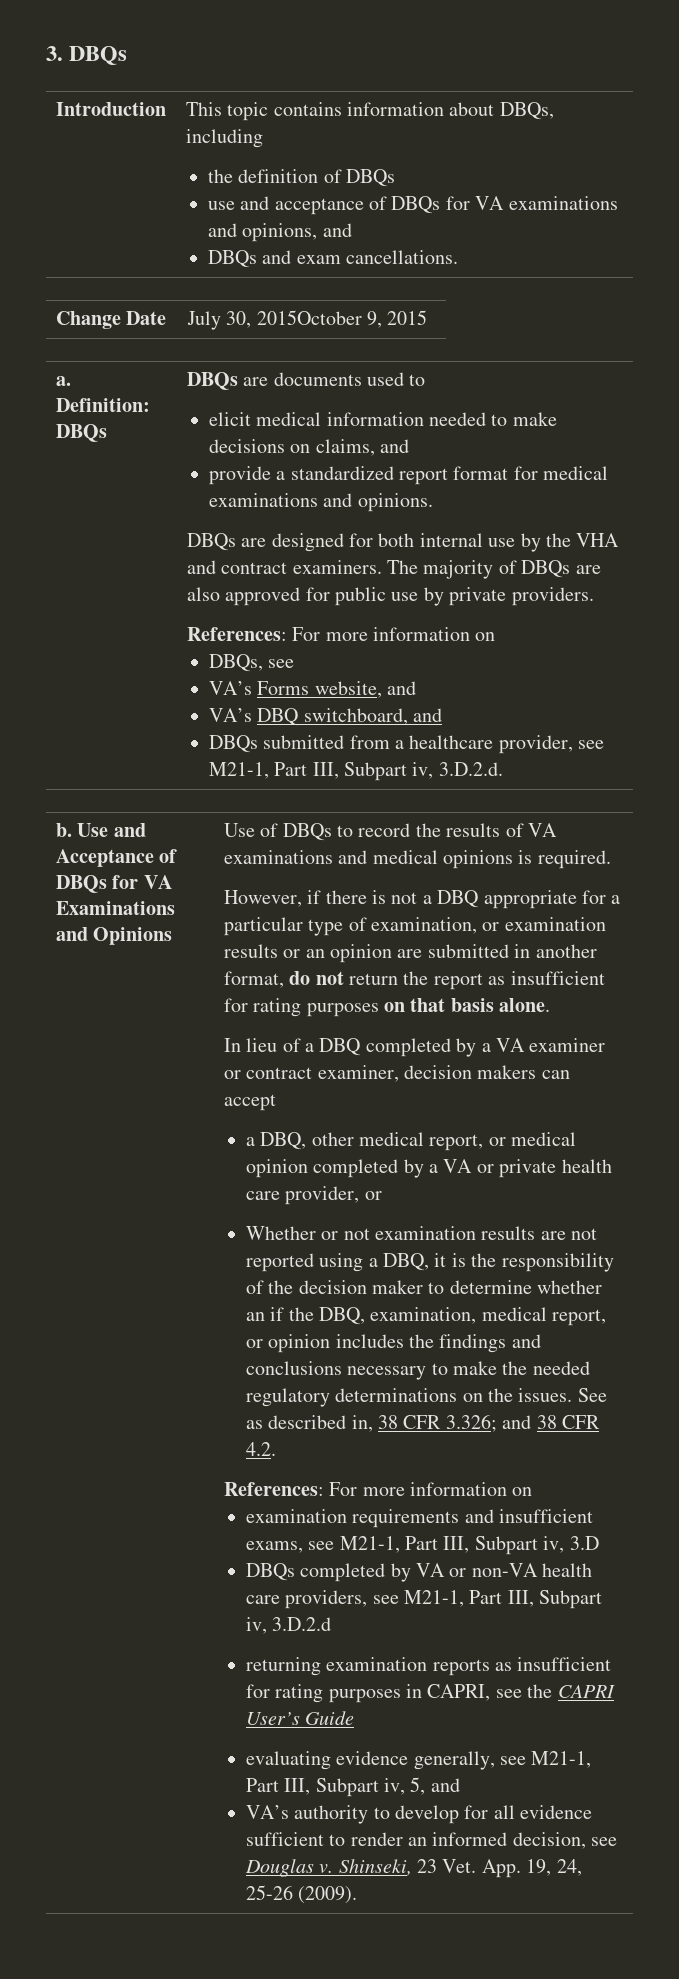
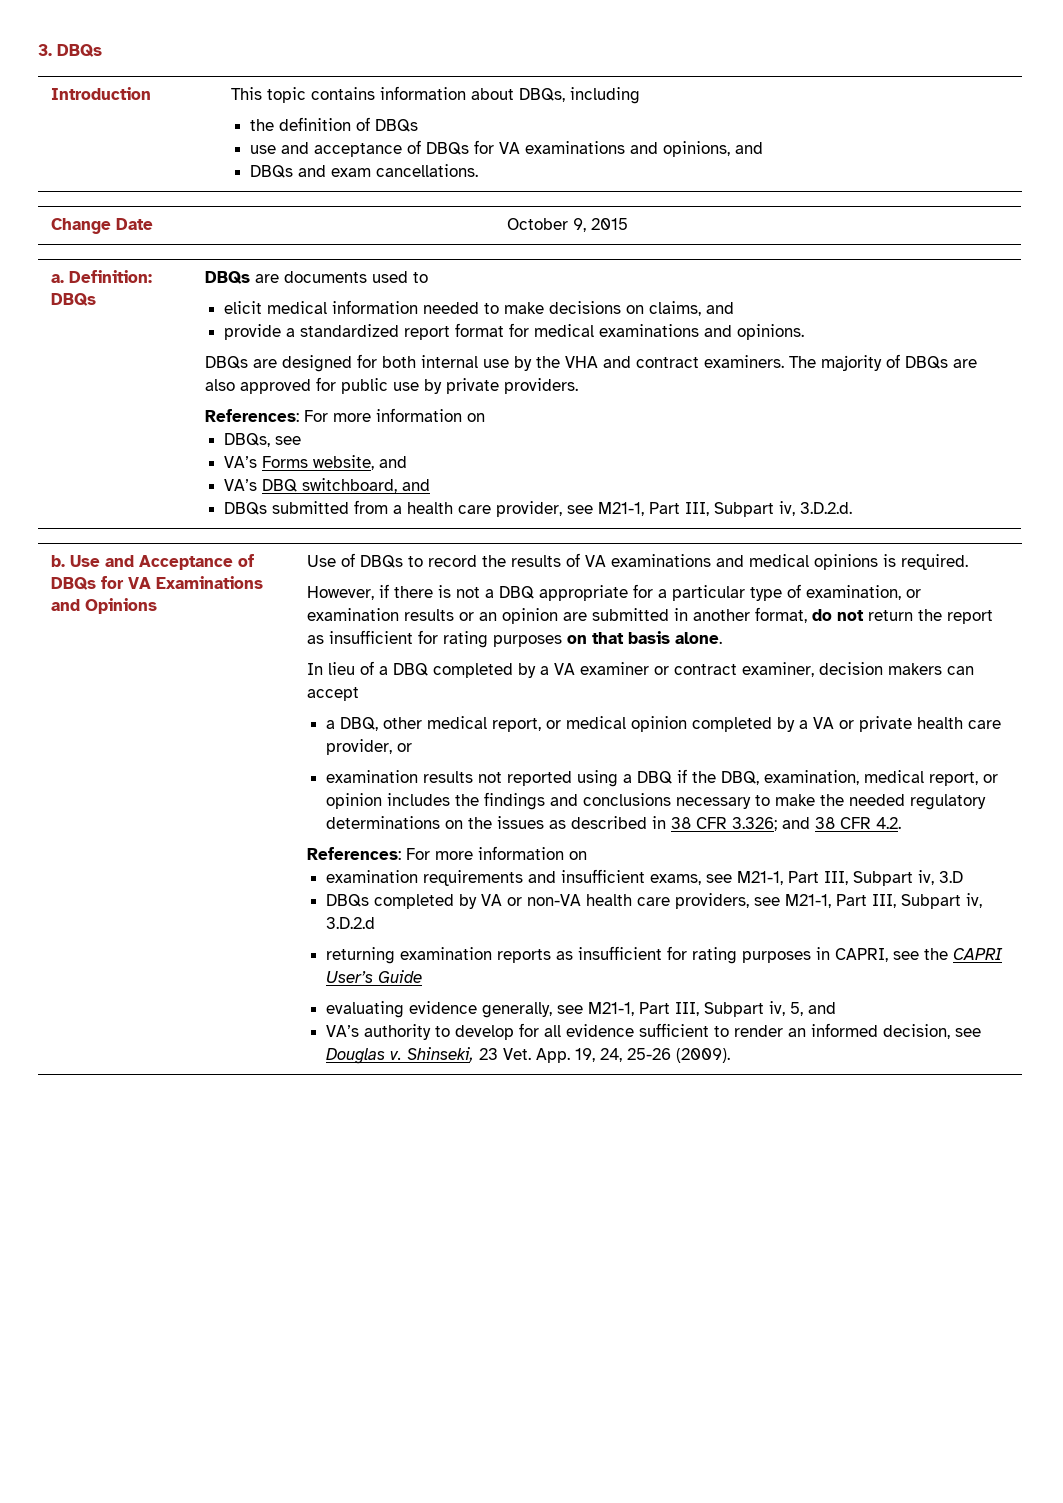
[186,310,362,330] July 30, 2015October -> [507,218,569,230] October
[409,735,494,749] healthcare -> [407,502,492,514] health care
[245,1226,566,1240] Whether or not examination results are -> [326,770,474,783] examination results
[383,1253,614,1272] [245,1280,603,1294] [245,1312,265,1321] DBQ, it is the responsibility of the decision maker to determine whether an -> [637,771,673,784] DBQ
[518,1388,607,1402] issues. See -> [497,816,545,829] issues
[351,1415,373,1432] in, -> [652,816,667,829] in

